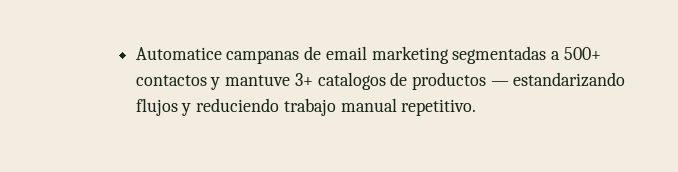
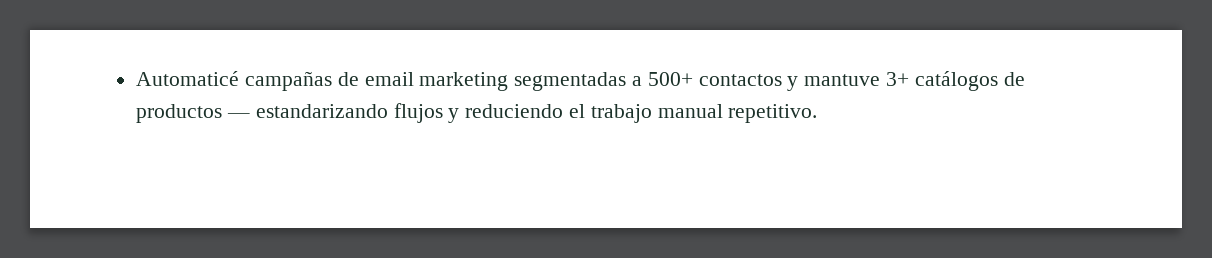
[135,47,300,64] Automatice campanas -> [136,71,332,91] Automaticé campañas
[317,72,386,90] catalogos -> [914,71,998,91] catálogos
(280, 105) none -> [568,104,585,118] el

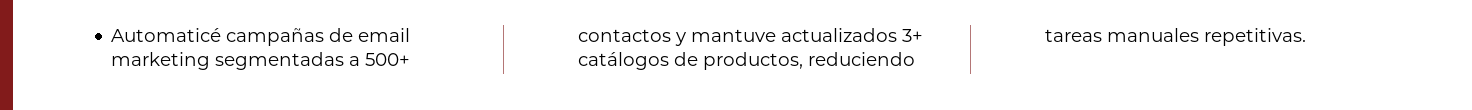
(881, 80) none -> [781,28,898,42] actualizados
[136,103,818,123] productos — estandarizando flujos y reduciendo el trabajo manual repetitivo. -> [703,52,916,70] [1045,28,1307,46] productos, reduciendo tareas manuales repetitivas.

